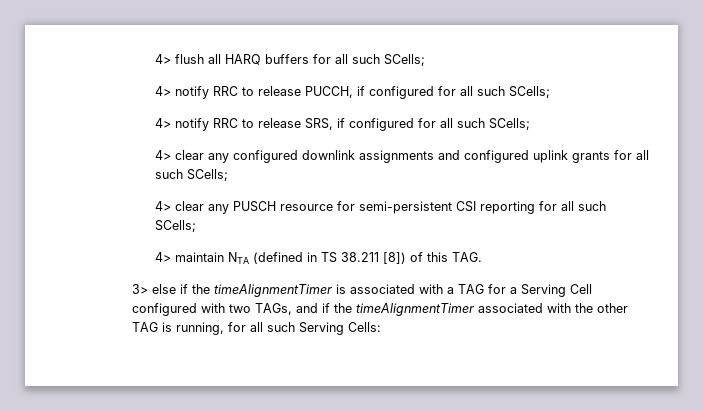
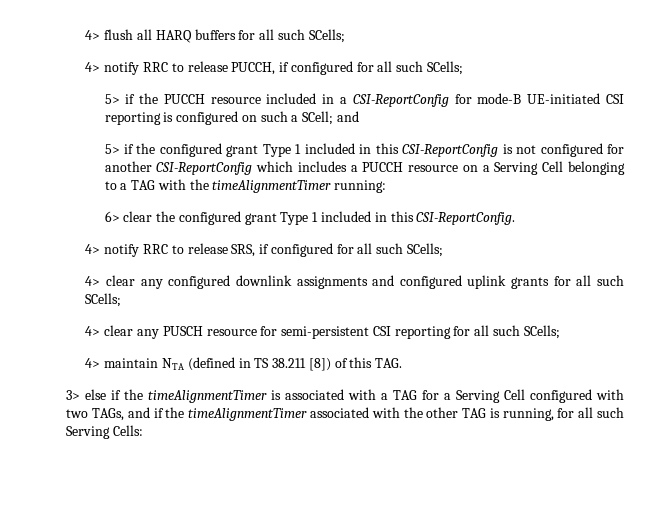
(550, 92) none -> [104,93,625,107] [104,111,359,125] [104,143,624,157] [104,161,625,175] [104,179,387,193] [104,211,516,225] // 5> if the PUCCH resource included in a CSI-ReportConfig for mode-B UE-initiated CSI reporting is configured on such a SCell; and // 5> if the configured grant Type 1 included in this CSI-ReportConfig is not configured for another CSI-ReportConfig which includes a PUCCH resource on a Serving Cell belonging to a TAG with the timeAlignmentTimer running: // 6> clear the configured grant Type 1 included in this CSI-ReportConfig.

